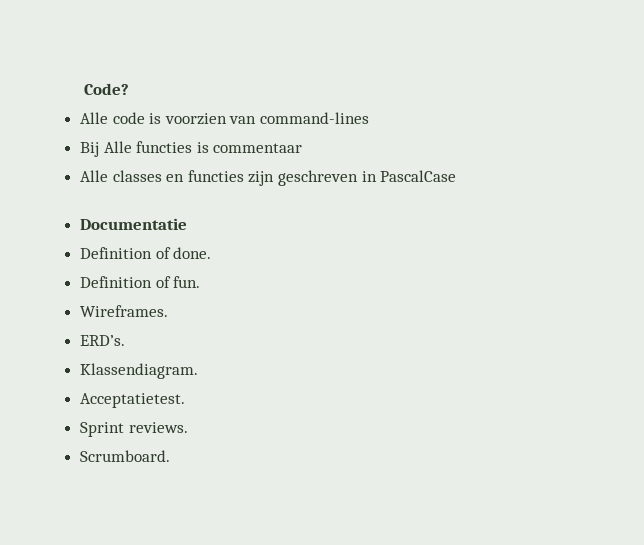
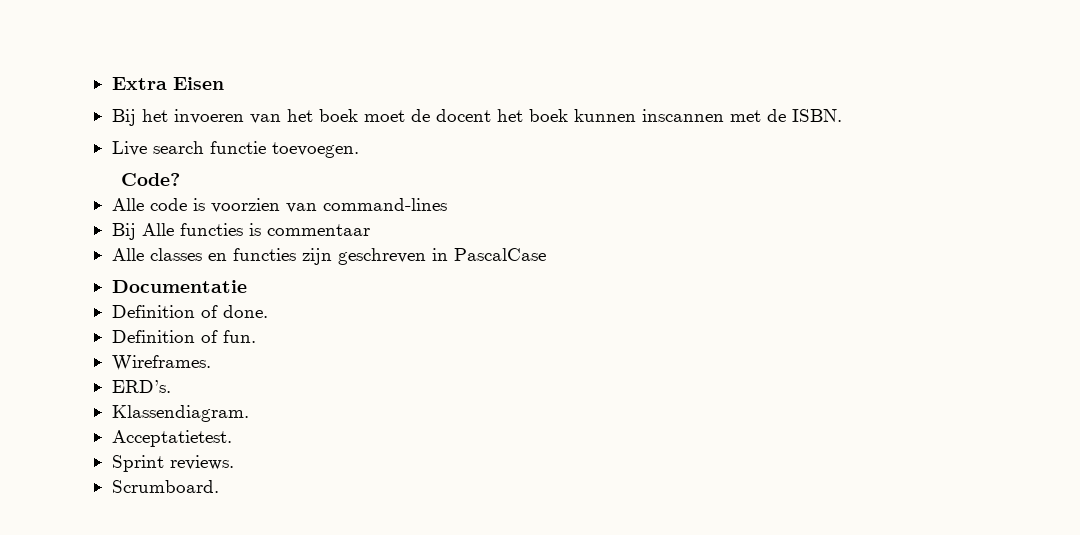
(83, 89) none -> [111,77,224,90] [111,109,842,126] [111,141,359,158] Extra Eisen // Bij het invoeren van het boek moet de docent het boek kunnen inscannen met de ISBN. // Live search functie toevoegen. //

